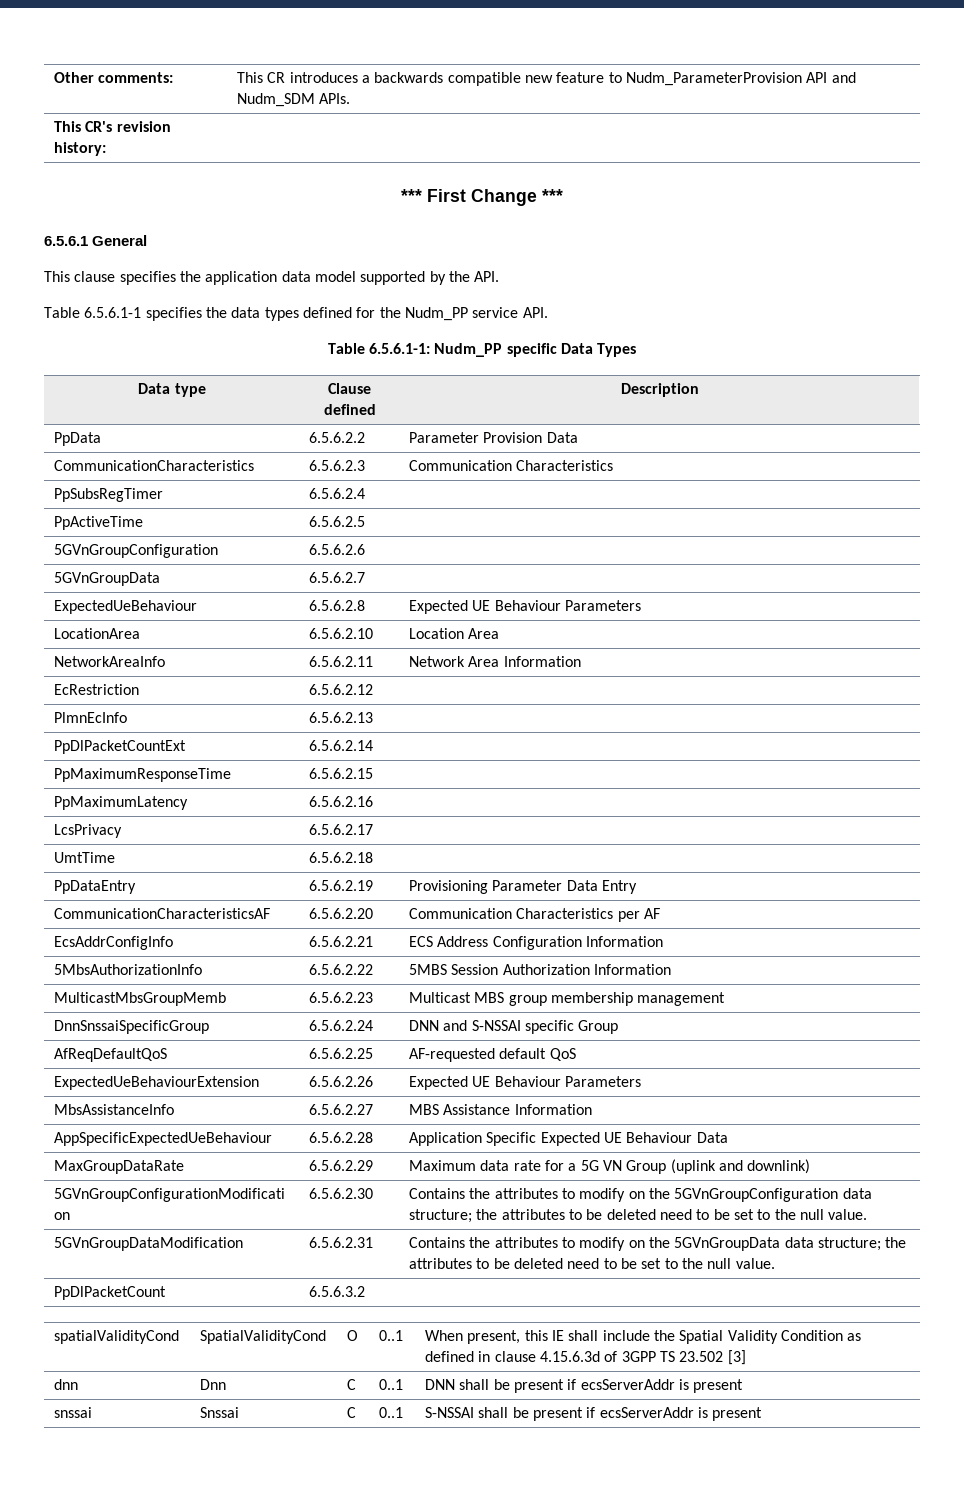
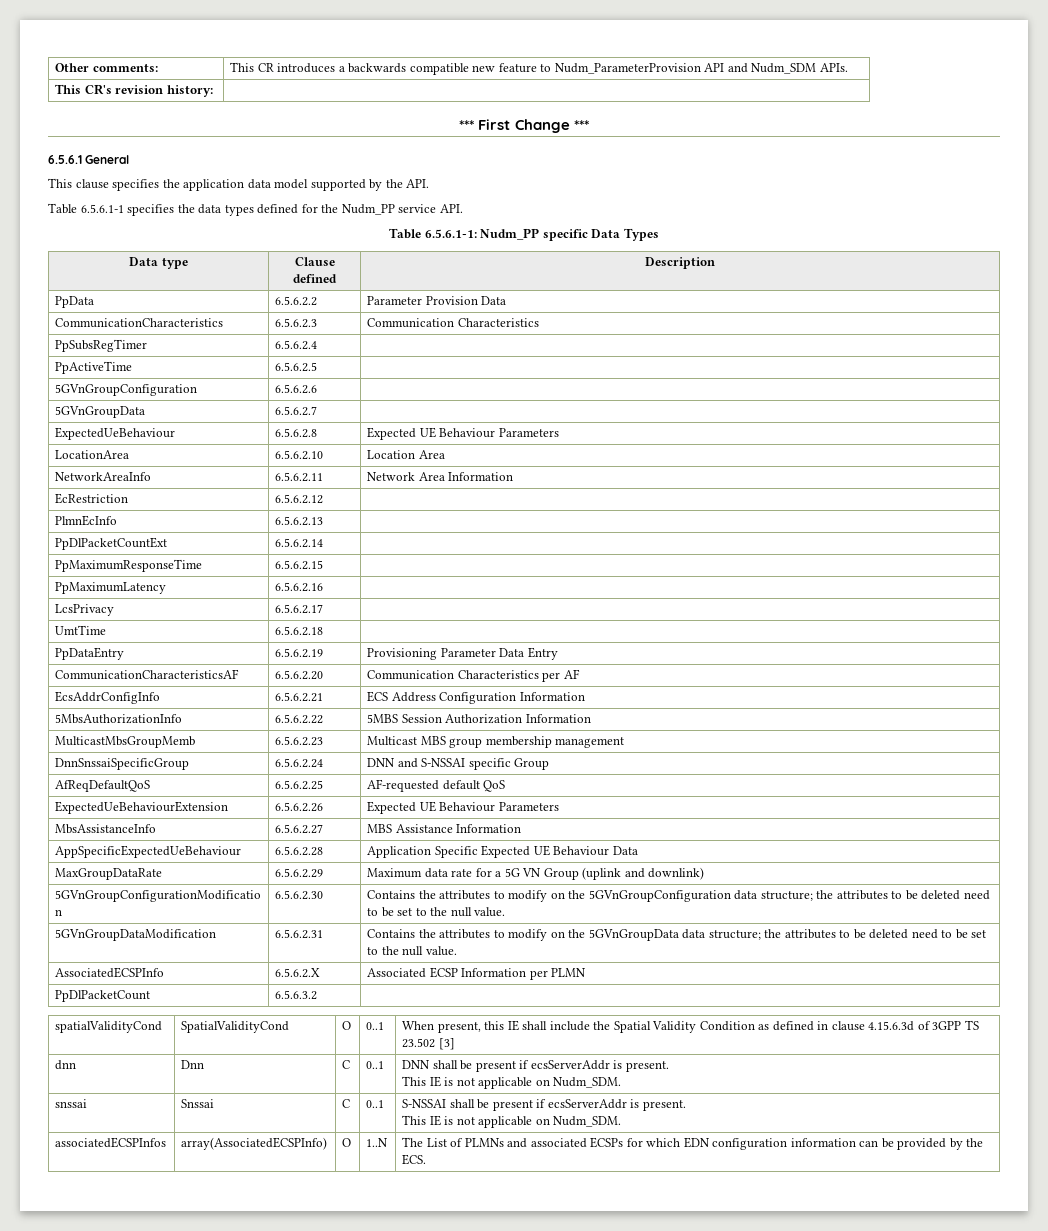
(775, 1263) none -> [55,967,165,978] [275,968,321,978] [367,967,587,980] // AssociatedECSPInfo | 6.5.6.2.X | Associated ECSP Information per PLMN
[693,1379,744,1393] present -> [625,1061,669,1072] [402,1076,622,1089] present. // This IE is not applicable on Nudm_SDM.
[712,1407,763,1421] present -> [642,1100,686,1111] [402,1115,622,1128] [55,1137,167,1148] [181,1137,328,1150] [342,1138,352,1147] [366,1138,389,1147] [402,1137,984,1150] [402,1154,427,1165] present. // This IE is not applicable on Nudm_SDM. // associatedECSPInfos | array(AssociatedECSPInfo) | O | 1..N | The List of PLMNs and associated ECSPs for which EDN configuration information can be provided by the ECS.

